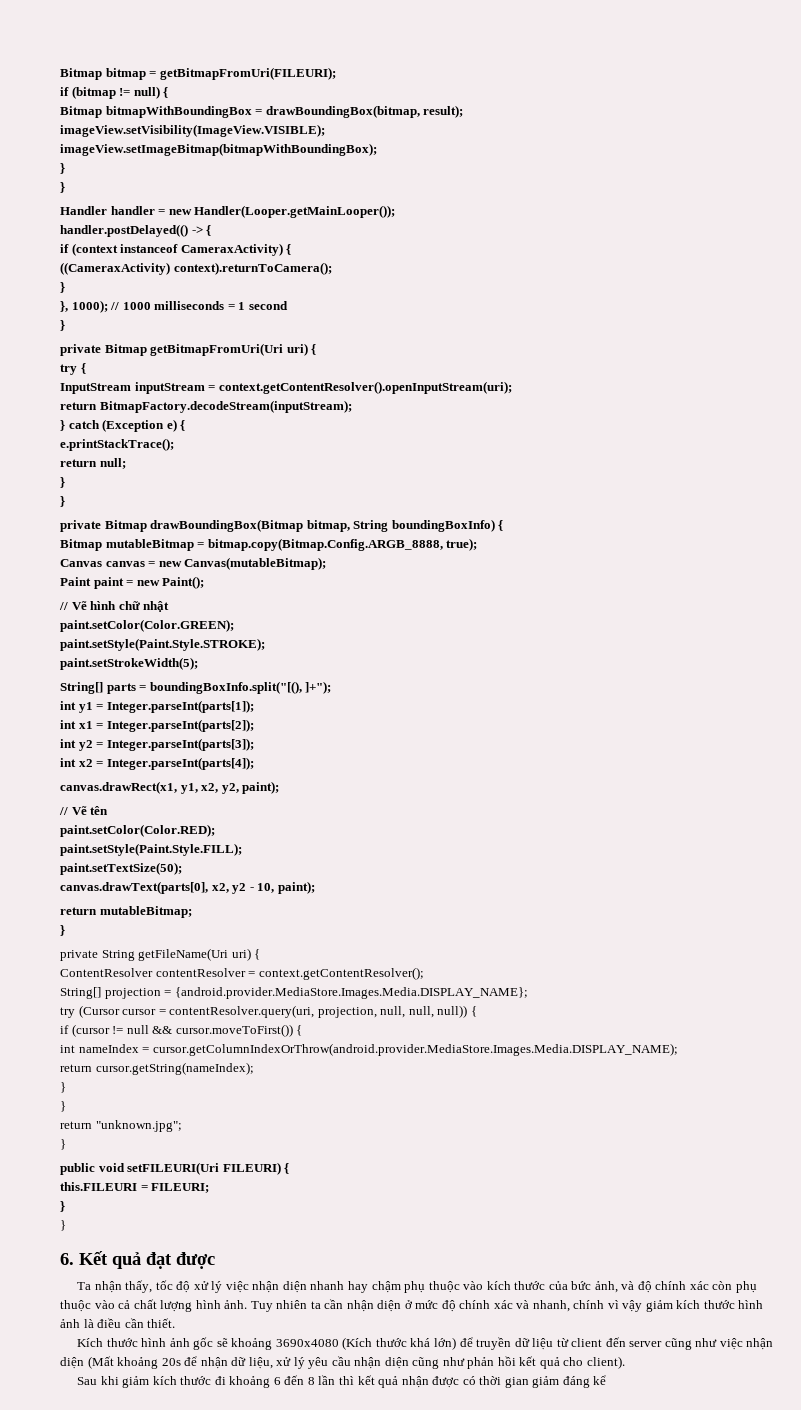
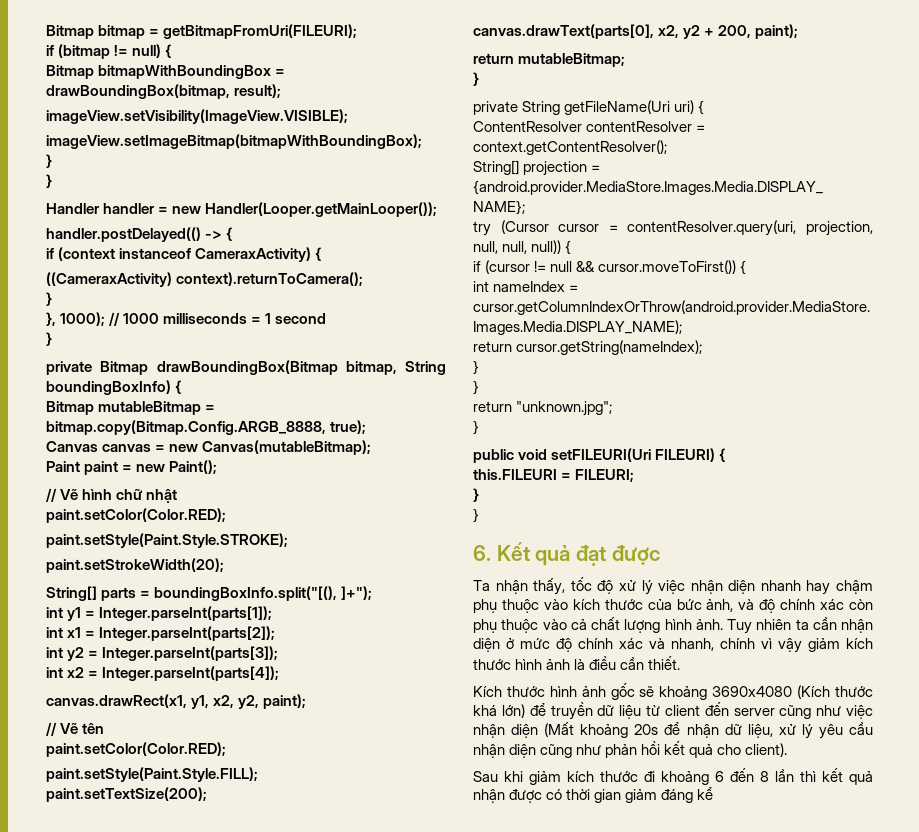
[60,343,317,356] [60,363,86,375] [60,381,512,394] [60,400,352,413] [60,419,186,432] [60,438,174,451] [60,458,126,469] [60,477,65,488] [60,496,65,507] // private Bitmap getBitmapFromUri(Uri uri) { // try { // InputStream inputStream = context.getContentResolver().openInputStream(uri); // return BitmapFactory.decodeStream(inputStream); // } catch (Exception e) { // e.printStackTrace(); // return null; // } // } -> (52, 339) none
[60,619,234,632] paint.setColor(Color.GREEN); -> [46,508,226,523] paint.setColor(Color.RED);
[60,657,198,670] paint.setStrokeWidth(5); -> [46,558,224,573] paint.setStrokeWidth(20);
[60,862,182,875] paint.setTextSize(50); -> [46,787,207,802] paint.setTextSize(200);
[249,883,275,893] - 10, -> [704,25,752,38] + 200,

